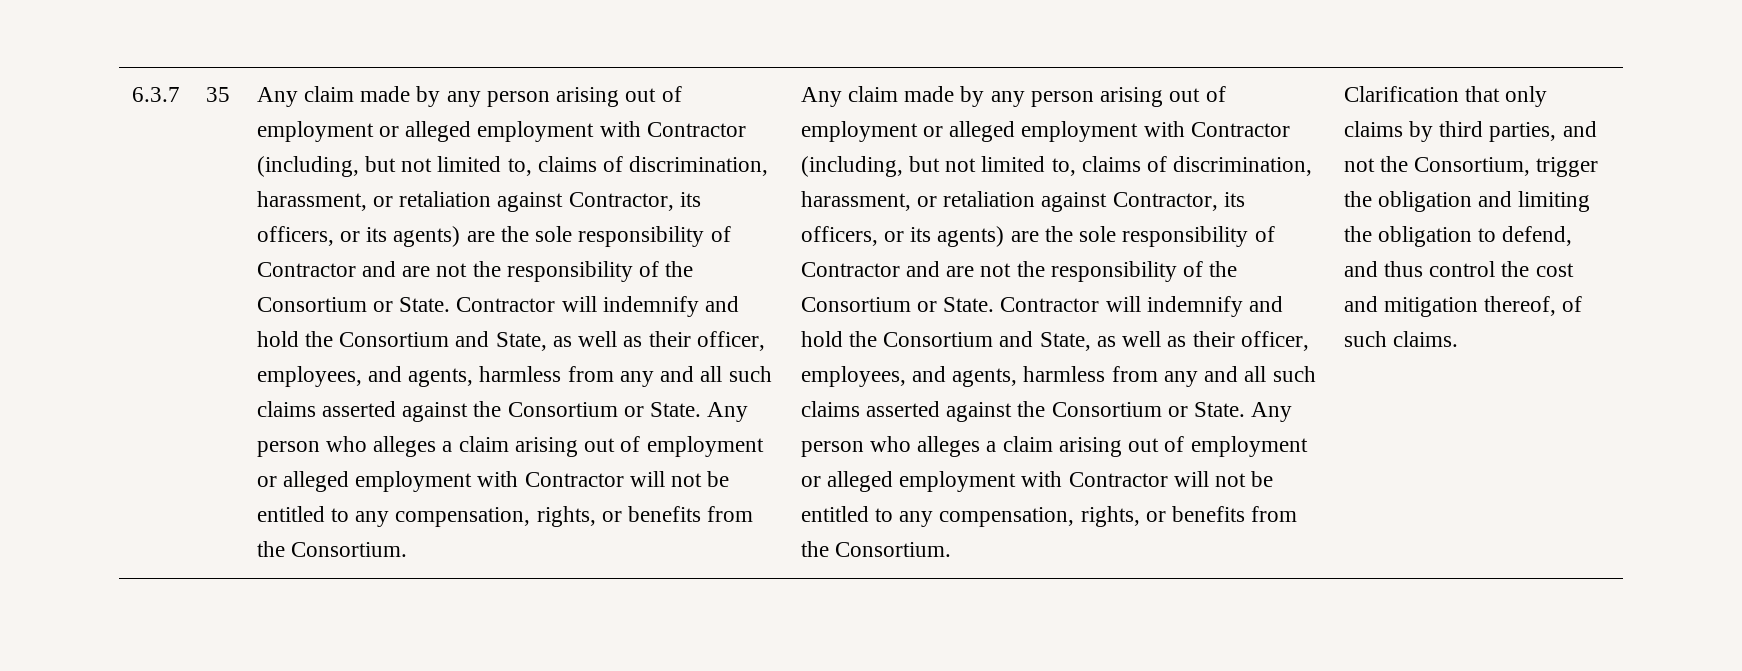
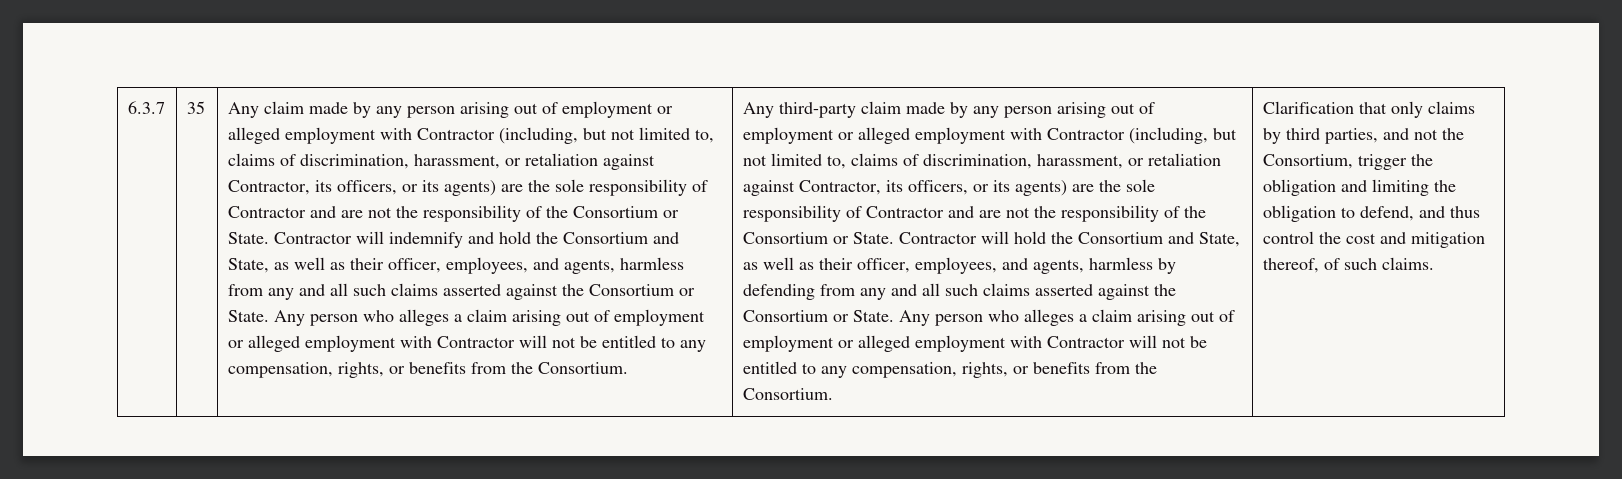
(842, 97) none -> [778,102,856,118] third-party
[1146,296,1284,317] indemnify and -> (1009, 237) none
(1106, 374) none -> [1157,258,1176,274] [742,284,815,300] by defending

